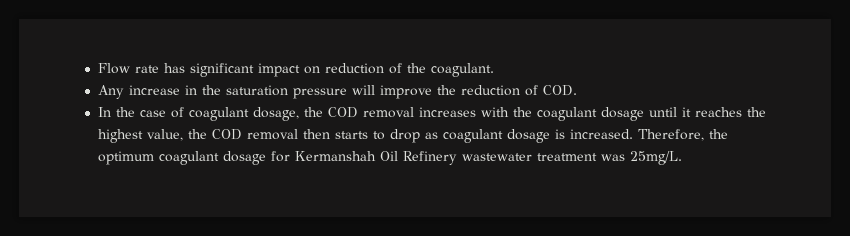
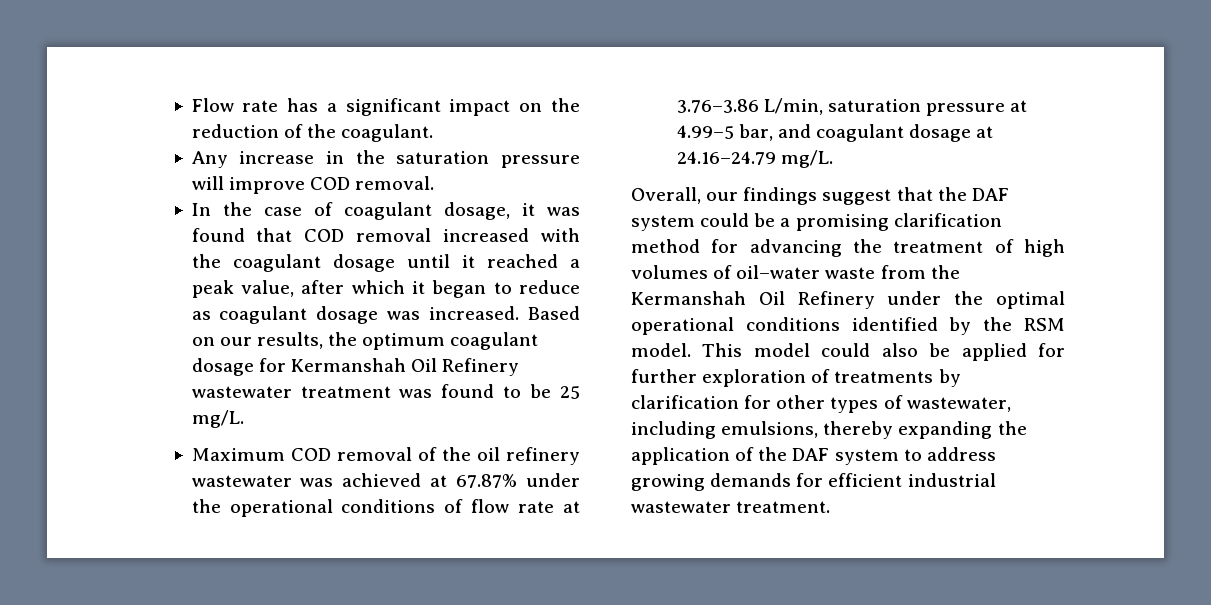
(186, 68) none -> [326,103,337,112] a
(321, 70) none -> [551,98,580,112] the
[437,85,578,96] the reduction of COD. -> [309,176,435,190] COD removal.
[304,107,477,118] the COD removal increases -> [521,203,580,216] [191,228,530,242] it was found that COD removal increased
[695,107,767,117] [98,129,705,143] reaches the highest value, the COD removal then starts to drop as coagulant dosage is increased. Therefore, -> [486,254,580,268] [191,280,580,298] [191,306,580,324] [191,332,323,349] reached a peak value, after which it began to reduce as coagulant dosage was increased. Based on our results,
[630,151,683,165] 25mg/L. -> [441,384,580,399] [191,410,244,428] [191,447,580,465] [191,473,580,488] [191,499,581,517] [676,98,1028,116] [676,124,994,142] [676,150,833,168] [631,187,1009,205] [631,213,1002,231] [631,239,1065,257] [631,265,960,279] [631,291,1065,309] [631,317,1065,335] [631,343,1065,361] [631,369,961,387] [631,395,1011,413] [631,421,1027,439] [631,447,996,465] [631,473,996,491] [631,501,831,513] found to be 25 mg/L. // Maximum COD removal of the oil refinery wastewater was achieved at 67.87% under the operational conditions of flow rate at 3.76–3.86 L/min, saturation pressure at 4.99–5 bar, and coagulant dosage at 24.16–24.79 mg/L. // Overall, our findings suggest that the DAF system could be a promising clarification method for advancing the treatment of high volumes of oil–water waste from the Kermanshah Oil Refinery under the optimal operational conditions identified by the RSM model. This model could also be applied for further exploration of treatments by clarification for other types of wastewater, including emulsions, thereby expanding the application of the DAF system to address growing demands for efficient industrial wastewater treatment.

